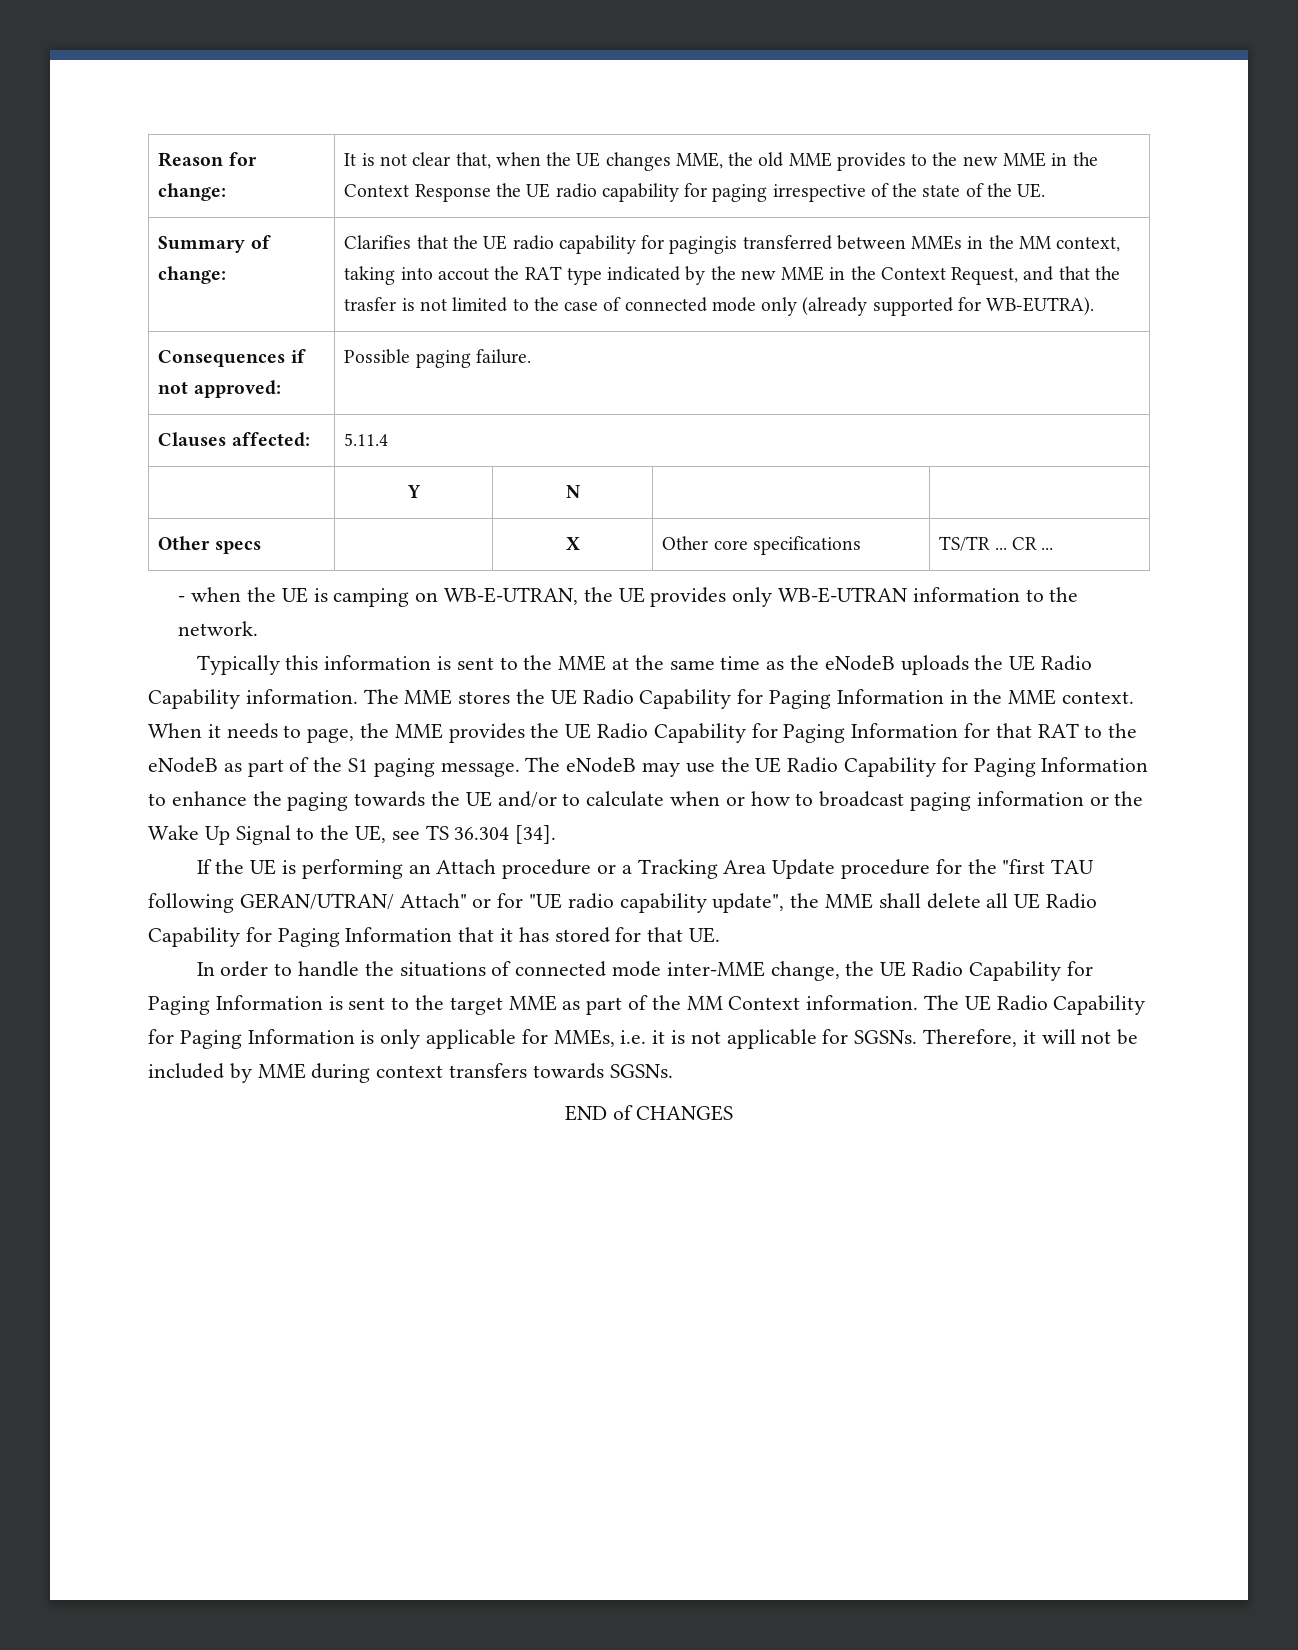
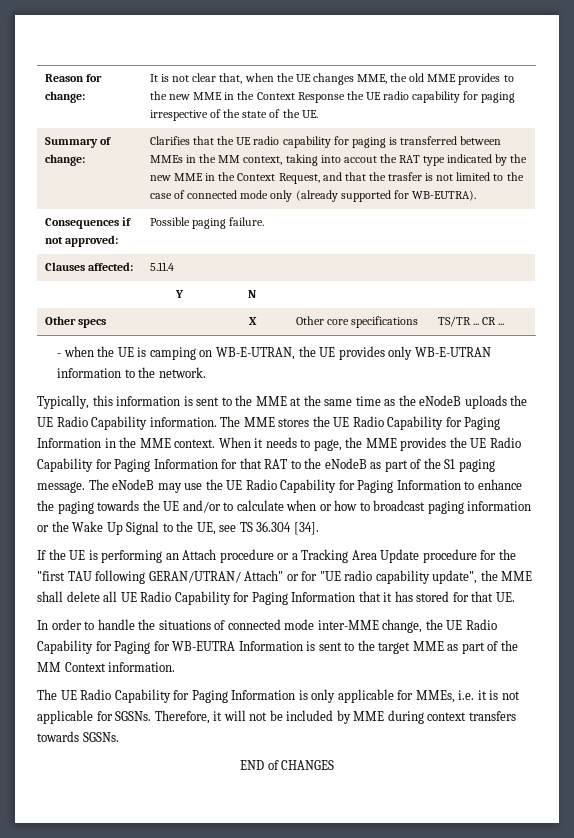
[669,236,738,254] pagingis -> [351,137,397,148] paging is
[196,655,280,675] Typically -> [37,395,89,409] Typically,
(210, 1005) none -> [153,641,236,651] for WB-EUTRA
(919, 1002) none -> (176, 667) //

